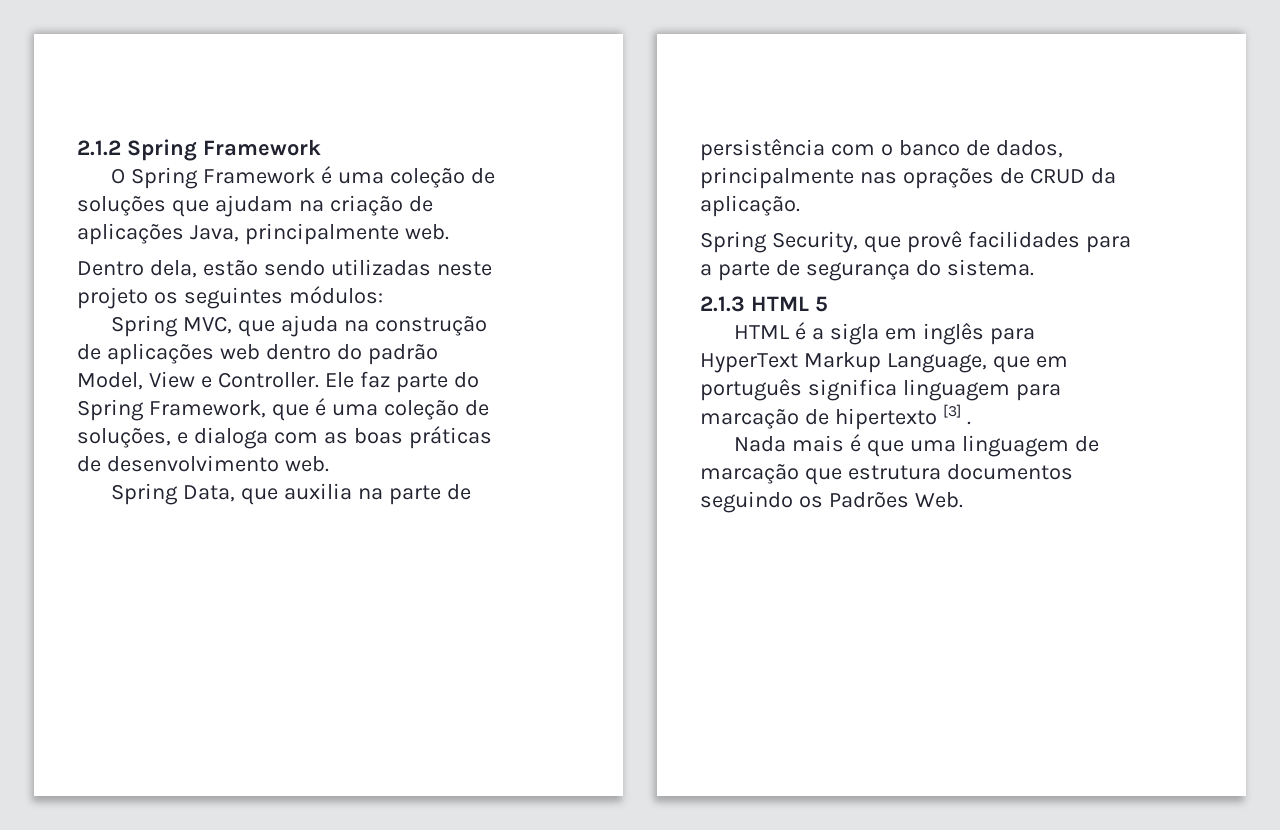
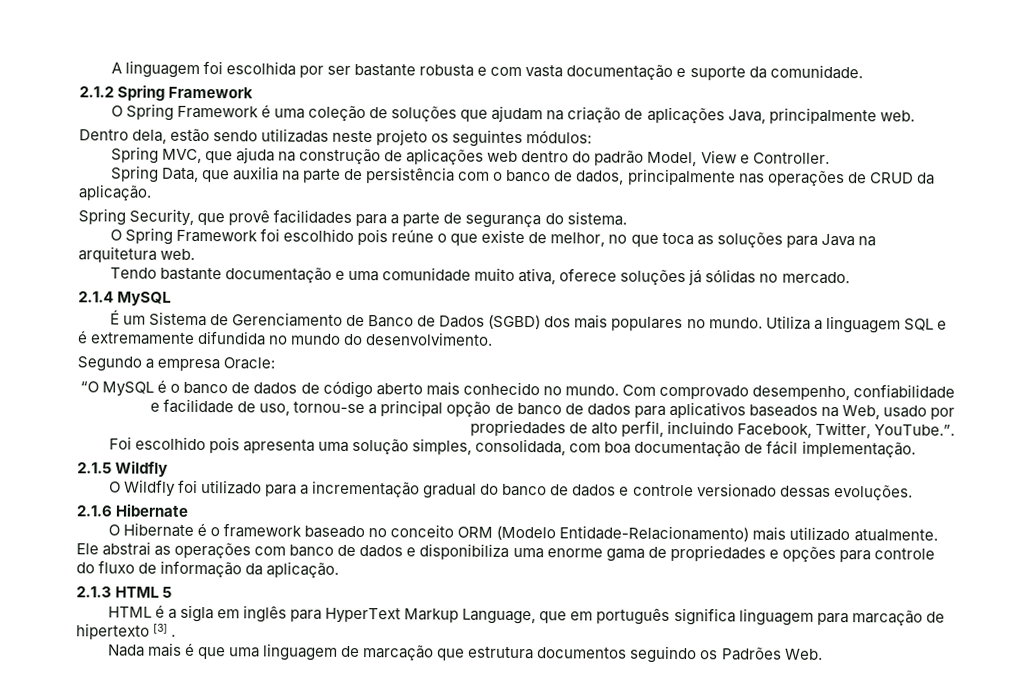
(77, 148) none -> [110,60,863,81] A linguagem foi escolhida por ser bastante robusta e com vasta documentação e suporte da comunidade. //
[324,371,479,393] [77,398,489,421] [77,426,492,449] [77,455,329,472] Ele faz parte do Spring Framework, que é uma coleção de soluções, e dialoga com as boas práticas de desenvolvimento web. -> (830, 158) none
[902,168,994,189] oprações -> [767,170,845,187] operações
(1034, 267) none -> [109,227,876,248] [78,246,196,263] [109,267,850,286] [78,291,172,306] [109,309,947,334] [78,330,494,346] [77,356,276,372] [80,379,955,401] [150,398,955,420] [469,419,955,439] [108,436,916,458] [77,460,169,477] [108,479,913,501] [76,503,190,517] [107,522,938,542] [76,541,935,563] [76,560,340,578] // O Spring Framework foi escolhido pois reúne o que existe de melhor, no que toca as soluções para Java na arquitetura web. // Tendo bastante documentação e uma comunidade muito ativa, oferece soluções já sólidas no mercado. // 2.1.4 MySQL // É um Sistema de Gerenciamento de Banco de Dados (SGBD) dos mais populares no mundo. Utiliza a linguagem SQL e é extremamente difundida no mundo do desenvolvimento. // Segundo a empresa Oracle: // “O MySQL é o banco de dados de código aberto mais conhecido no mundo. Com comprovado desempenho, confiabilidade e facilidade de uso, tornou-se a principal opção de banco de dados para aplicativos baseados na Web, usado por propriedades de alto perfil, incluindo Facebook, Twitter, YouTube.”. // Foi escolhido pois apresenta uma solução simples, consolidada, com boa documentação de fácil implementação. // 2.1.5 Wildfly // O Wildfly foi utilizado para a incrementação gradual do banco de dados e controle versionado dessas evoluções. // 2.1.6 Hibernate // O Hibernate é o framework baseado no conceito ORM (Modelo Entidade-Relacionamento) mais utilizado atualmente. Ele abstrai as operações com banco de dados e disponibiliza uma enorme gama de propriedades e opções para controle do fluxo de informação da aplicação.

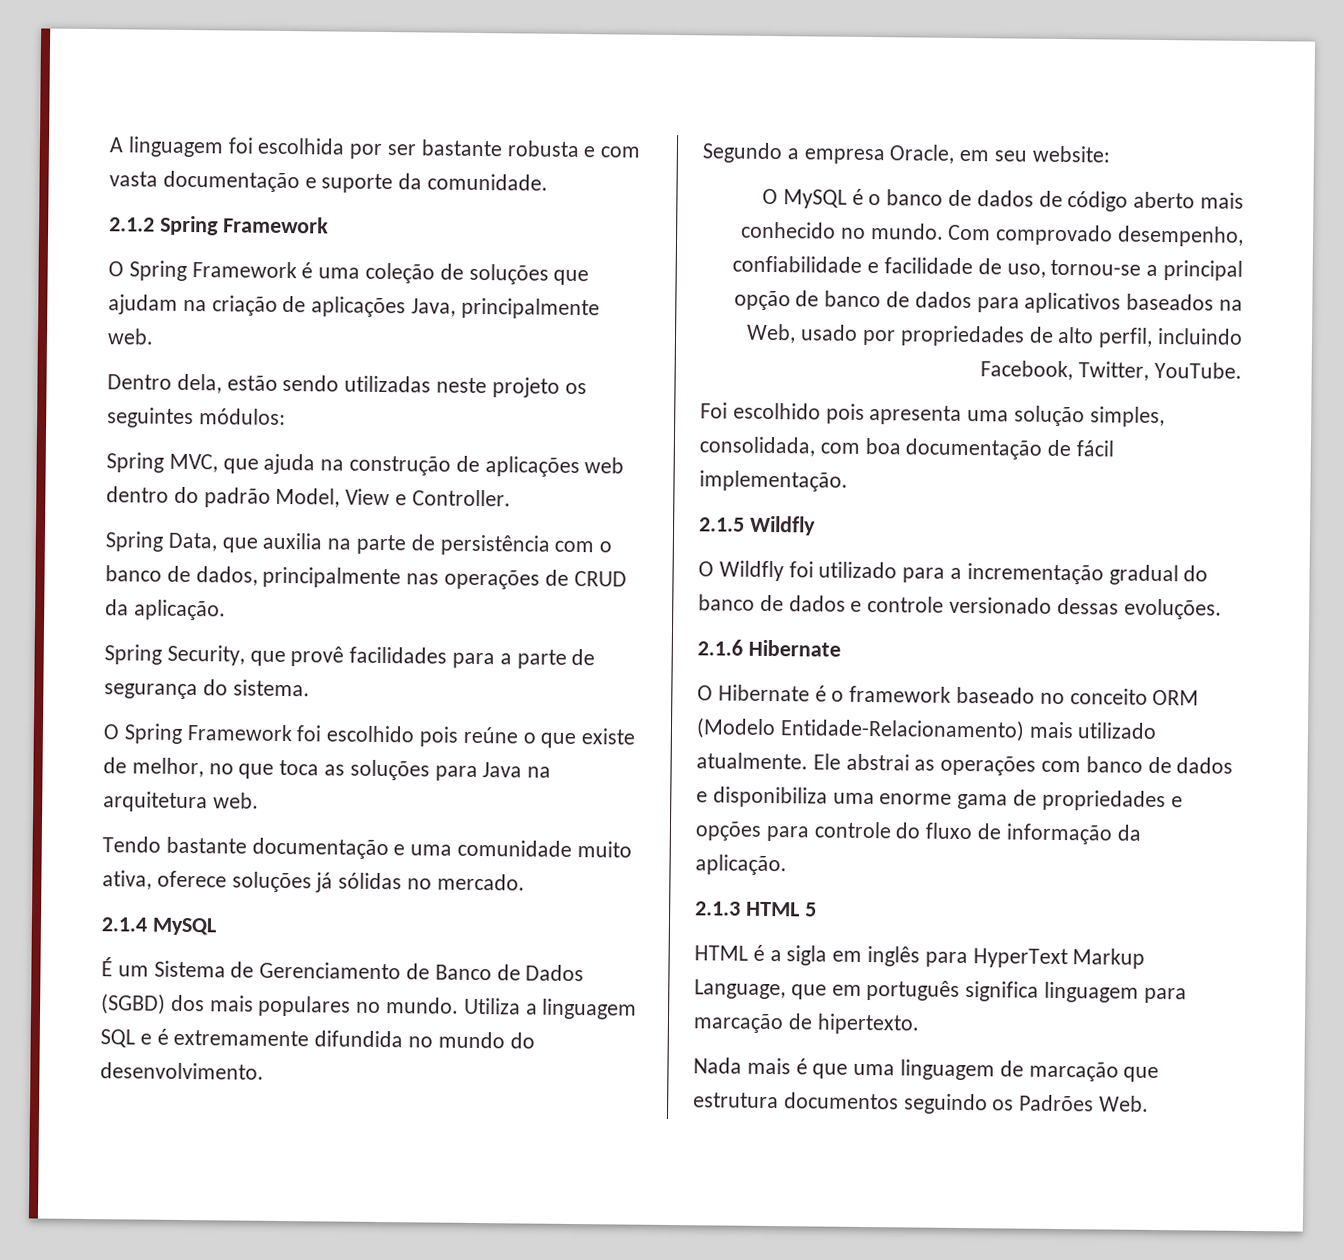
[223,357,276,370] [80,381,100,393] Oracle: // “O -> [889,144,1111,164] [761,188,778,205] Oracle, em seu website: // O
[873,424,955,436] YouTube.”. -> [1154,361,1242,379] YouTube.
[76,623,169,640] [171,634,177,637] hipertexto [3] . -> [816,1013,920,1035] hipertexto.

